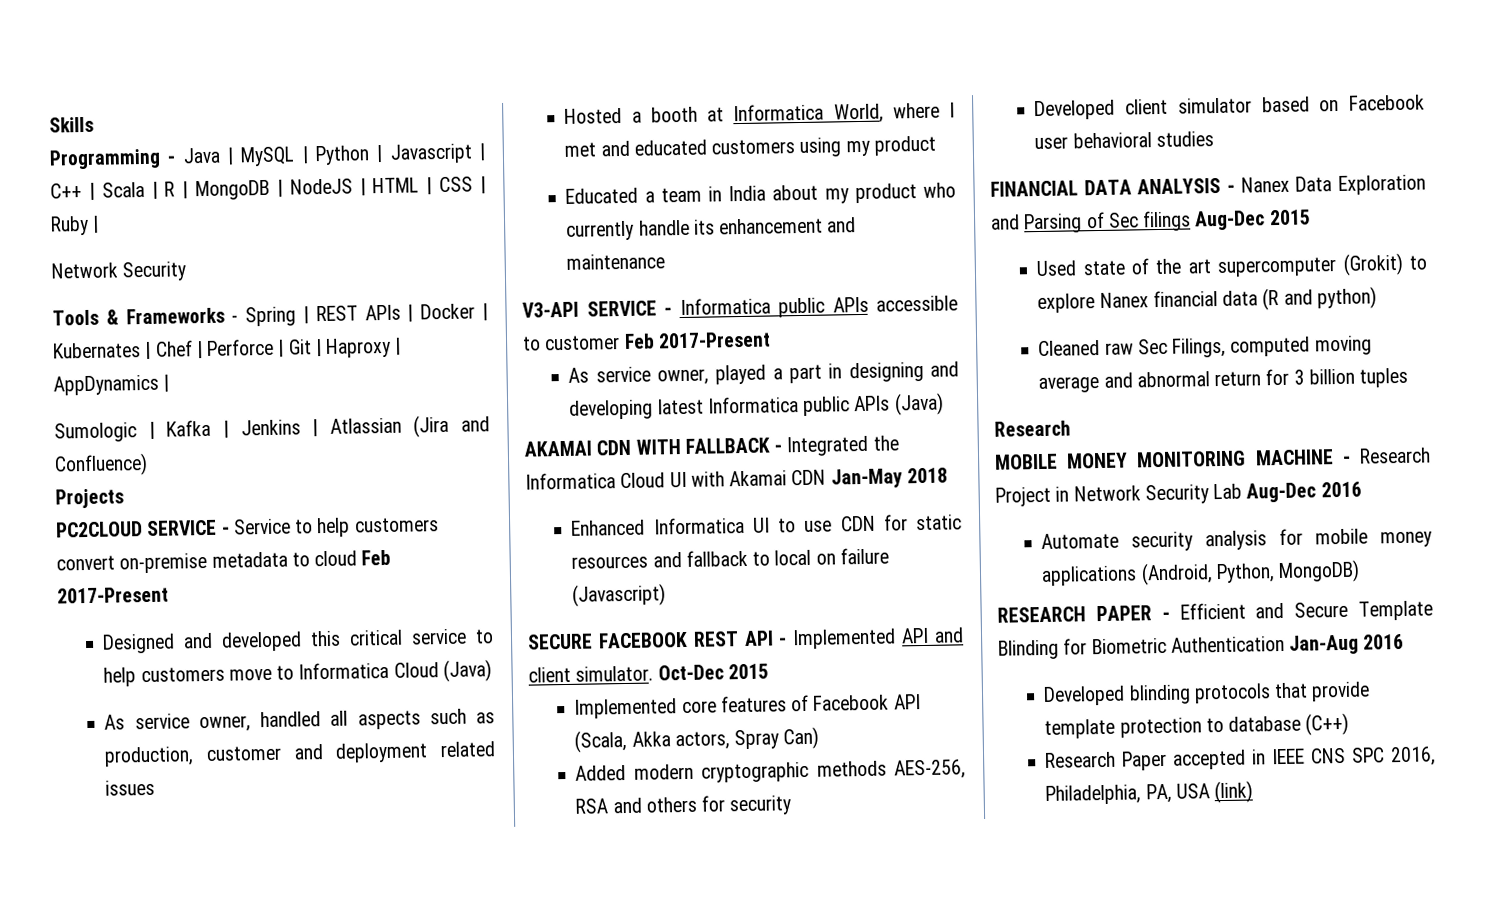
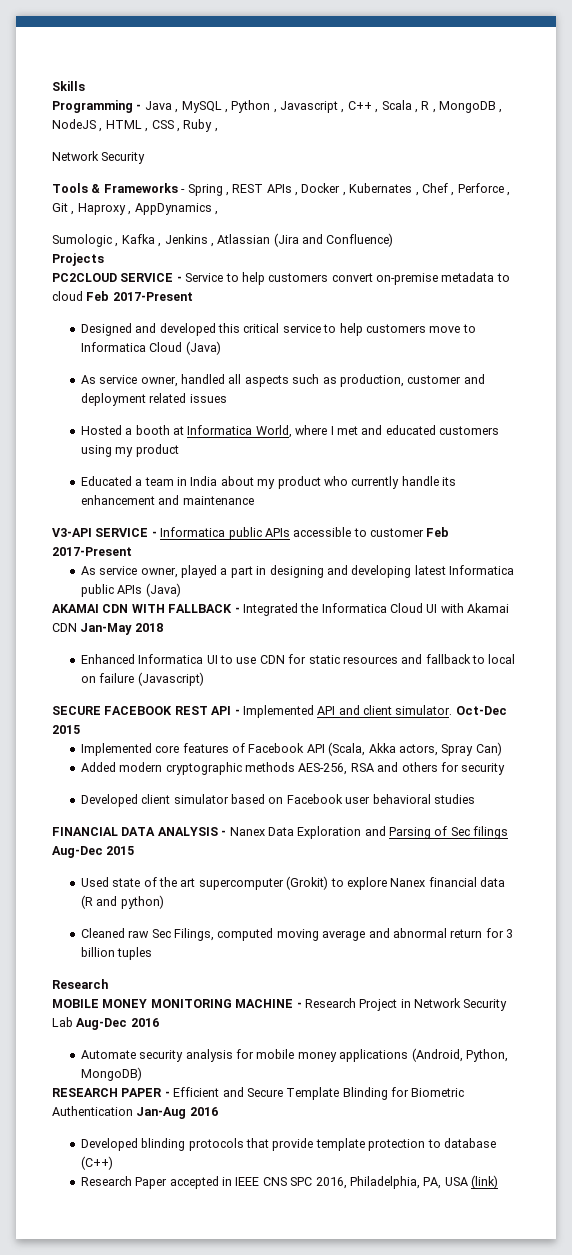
[227,143,486,167] [50,176,487,201] [50,215,100,236] | MySQL | Python | Javascript | C++ | Scala | R | MongoDB | NodeJS | HTML | CSS | Ruby | -> [175,100,503,113] [52,119,218,132] , MySQL , Python , Javascript , C++ , Scala , R , MongoDB , NodeJS , HTML , CSS , Ruby ,
[303,306,310,324] | -> [225,192,229,196] ,
[407,303,489,322] [53,337,402,359] [53,374,170,396] [54,419,319,443] | Docker | Kubernates | Chef | Perforce | Git | Haproxy | AppDynamics | // Sumologic | Kafka | Jenkins | -> [295,183,510,196] [52,203,218,215] [52,234,214,247] , Docker , Kubernates , Chef , Perforce , Git , Haproxy , AppDynamics , // Sumologic , Kafka , Jenkins ,

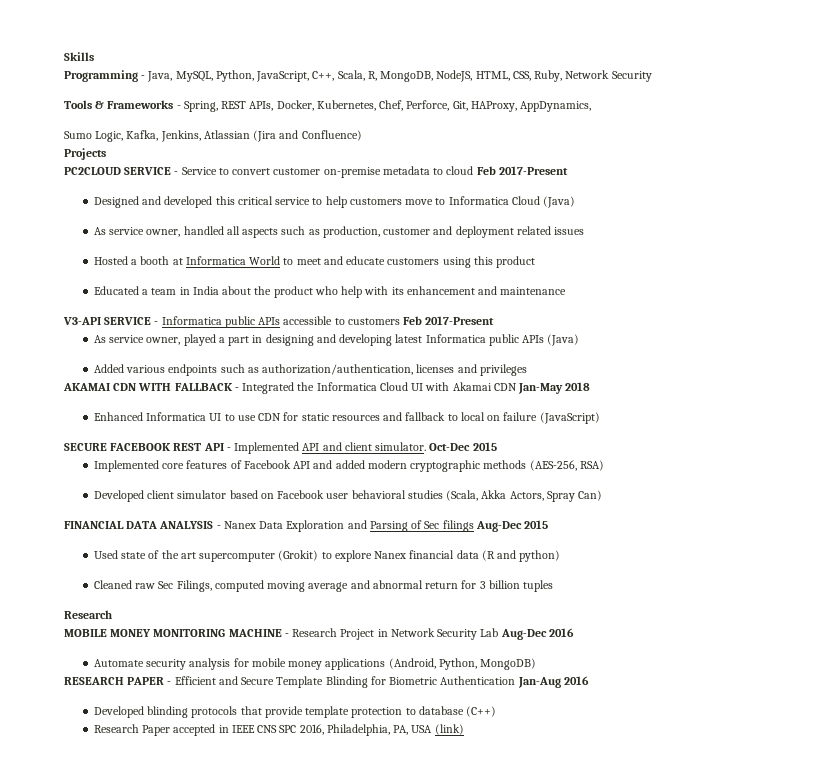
[144,100,503,113] [52,119,218,132] Java , MySQL , Python , Javascript , C++ , Scala , R , MongoDB , NodeJS , HTML , CSS , Ruby , // -> [147,70,563,82] Java, MySQL, Python, JavaScript, C++, Scala, R, MongoDB, NodeJS, HTML, CSS, Ruby,
[187,183,510,196] [52,203,218,215] [52,234,214,247] Spring , REST APIs , Docker , Kubernates , Chef , Perforce , Git , Haproxy , AppDynamics , // Sumologic , Kafka , Jenkins , -> [183,100,592,112] [64,130,201,142] Spring, REST APIs, Docker, Kubernetes, Chef, Perforce, Git, HAProxy, AppDynamics, // Sumo Logic, Kafka, Jenkins,
[241,272,373,285] help customers convert -> [232,168,321,175] convert customer
[255,425,436,438] World, where I met and educated -> [249,256,386,265] World to meet and educate
[115,447,134,457] my -> [473,256,493,265] this
[257,479,276,489] my -> [254,286,272,295] the
[351,476,439,489] currently handle -> [341,286,389,298] help with
[370,528,424,537] customer -> [347,318,400,325] customers
(181, 590) none -> [93,364,527,376] // Added various endpoints such as authorization/authentication, licenses and privileges
[137,672,204,686] (Javascript) -> [539,412,600,424] (JavaScript)
[328,742,502,756] [80,762,506,775] (Scala, Akka actors, Spray Can) // Added modern cryptographic methods AES-256, RSA and others for security -> [313,460,604,472] and added modern cryptographic methods (AES-256, RSA)
(475, 799) none -> [446,490,603,502] (Scala, Akka Actors, Spray Can)

